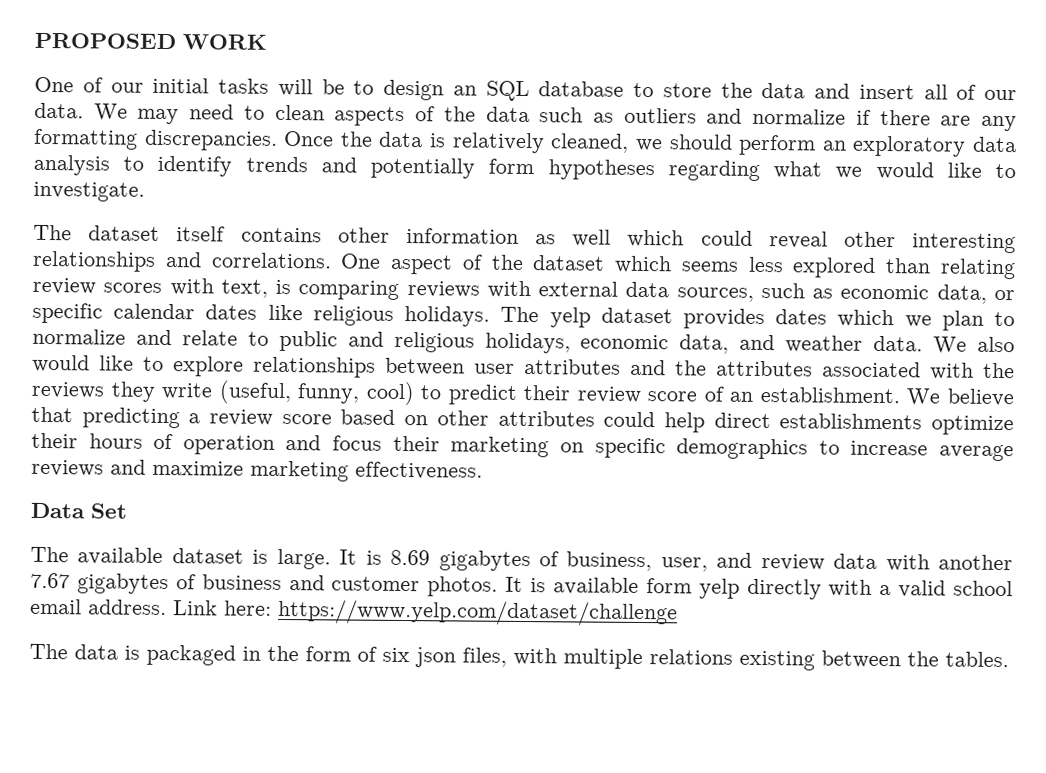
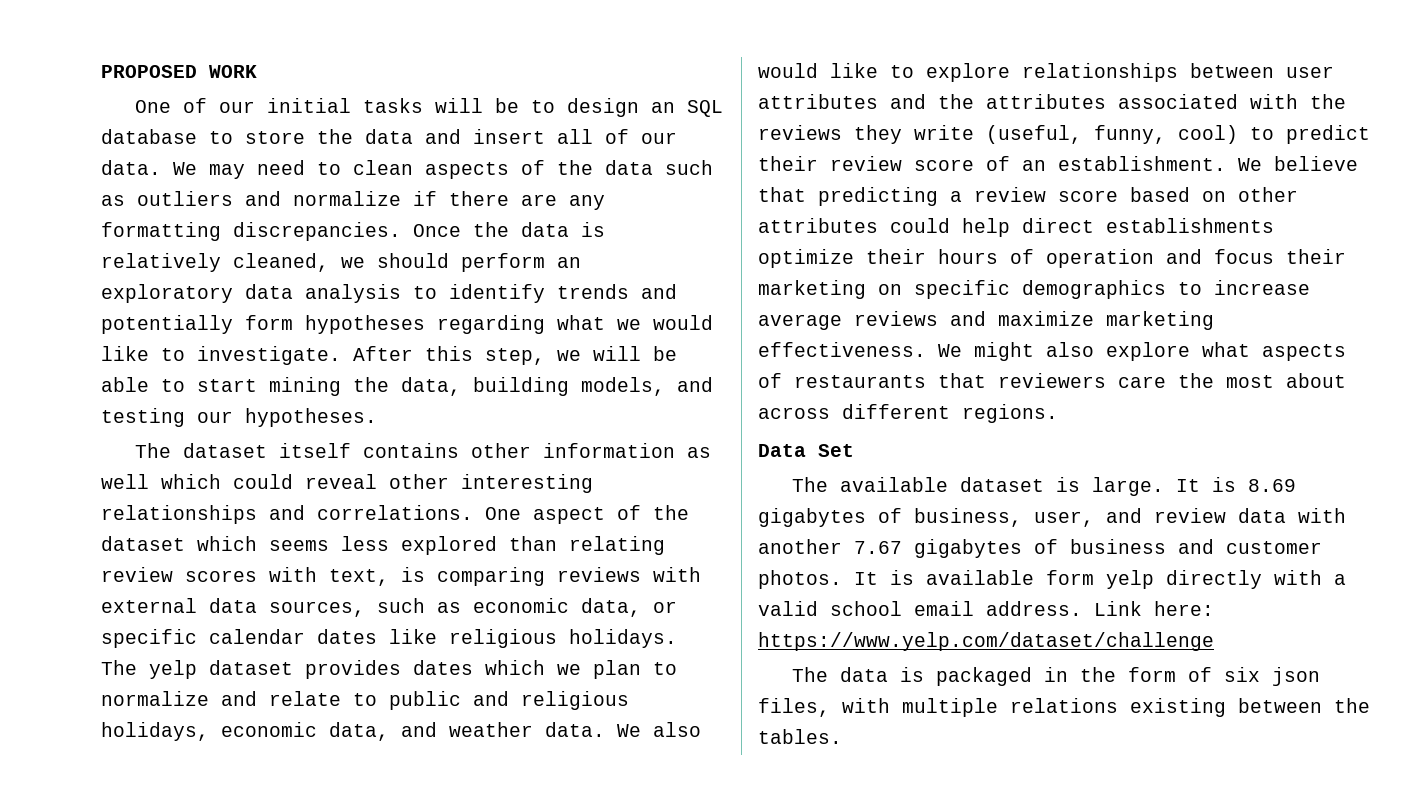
(145, 191) none -> [353,346,677,365] [101,377,713,396] [101,408,377,427] After this step, we will be able to start mining the data, building models, and testing our hypotheses.
(483, 470) none -> [938,342,1346,361] [758,373,1346,388] [758,404,1058,423] We might also explore what aspects of restaurants that reviewers care the most about across different regions.

